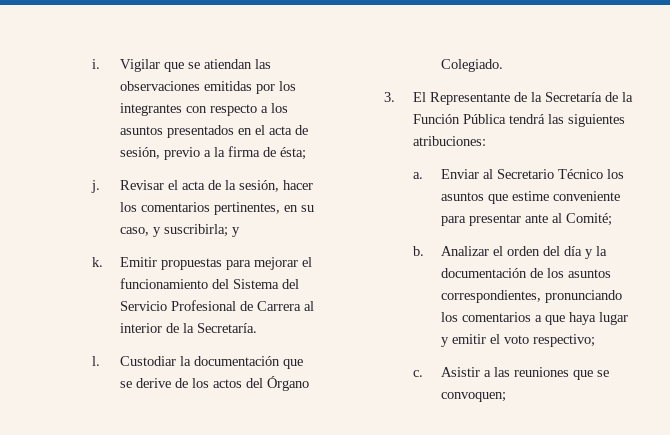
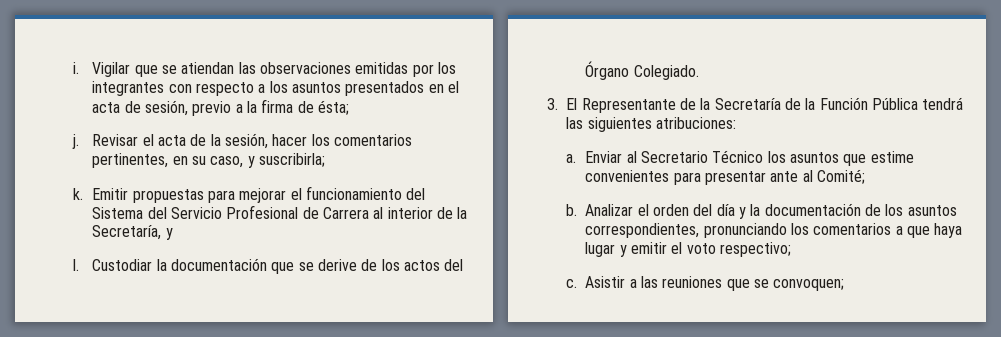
[231,227,240,237] y -> (325, 160) none
[196,323,257,333] Secretaría. -> [92,225,173,240] Secretaría, y
[552,191,620,201] conveniente -> [585,170,670,182] convenientes

